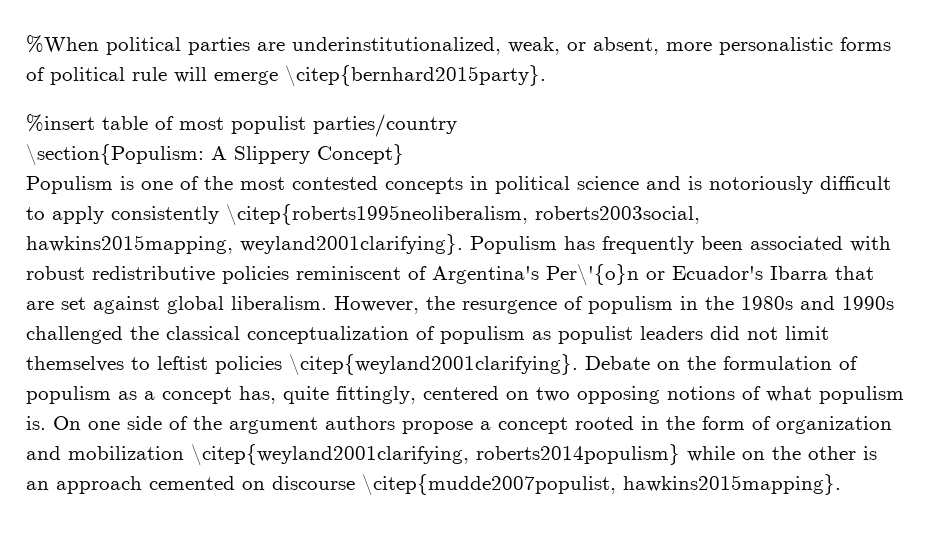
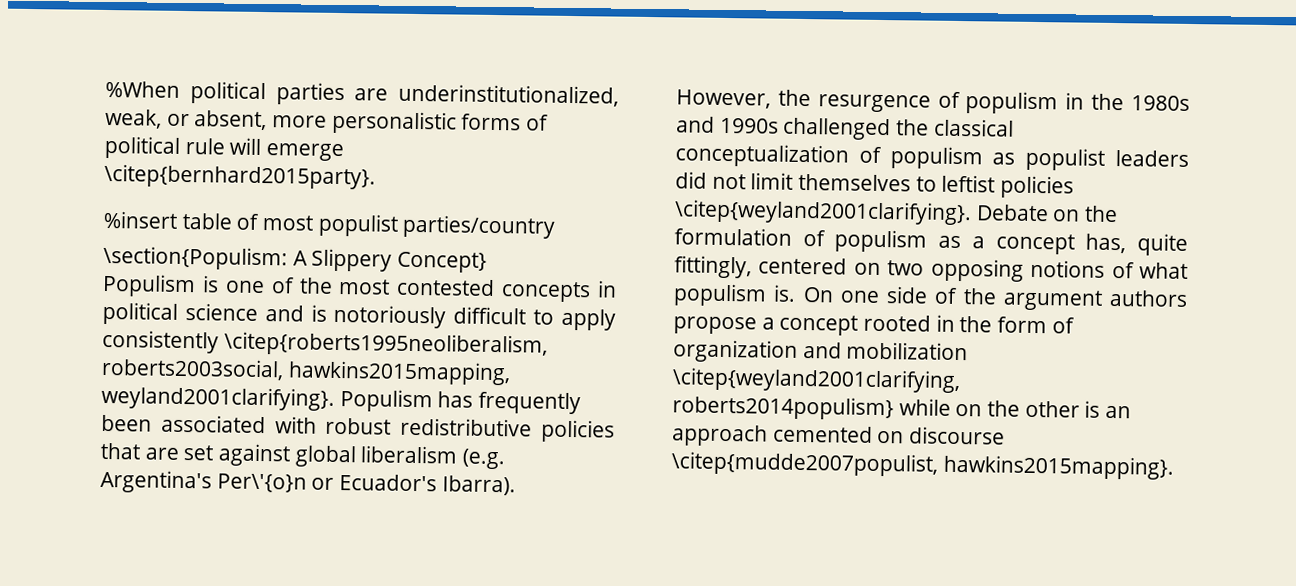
[296,264,828,286] reminiscent of Argentina's Per\'{o}n or Ecuador's Ibarra -> (615, 431) none
[231,296,327,310] liberalism. -> [360,445,506,470] [100,469,516,496] liberalism (e.g. Argentina's Per\'{o}n or Ecuador's Ibarra).

